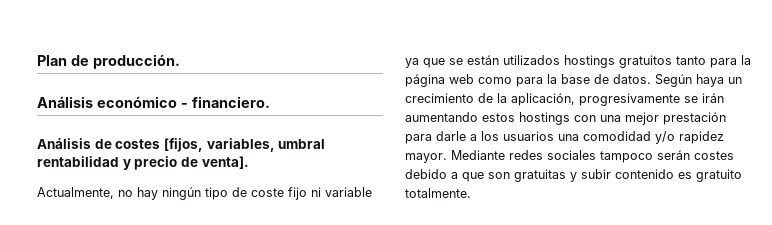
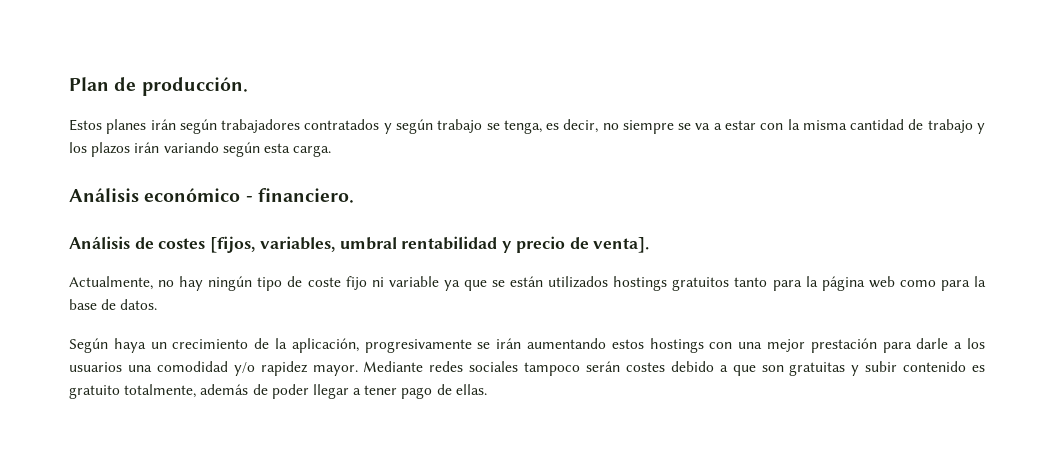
(180, 61) none -> [69,119,985,134] [69,142,332,157] // Estos planes irán según trabajadores contratados y según trabajo se tenga, es decir, no siempre se va a estar con la misma cantidad de trabajo y los plazos irán variando según esta carga.
(651, 79) none -> (158, 304) //
[405,188,471,198] totalmente. -> [124,384,487,399] totalmente, además de poder llegar a tener pago de ellas.

